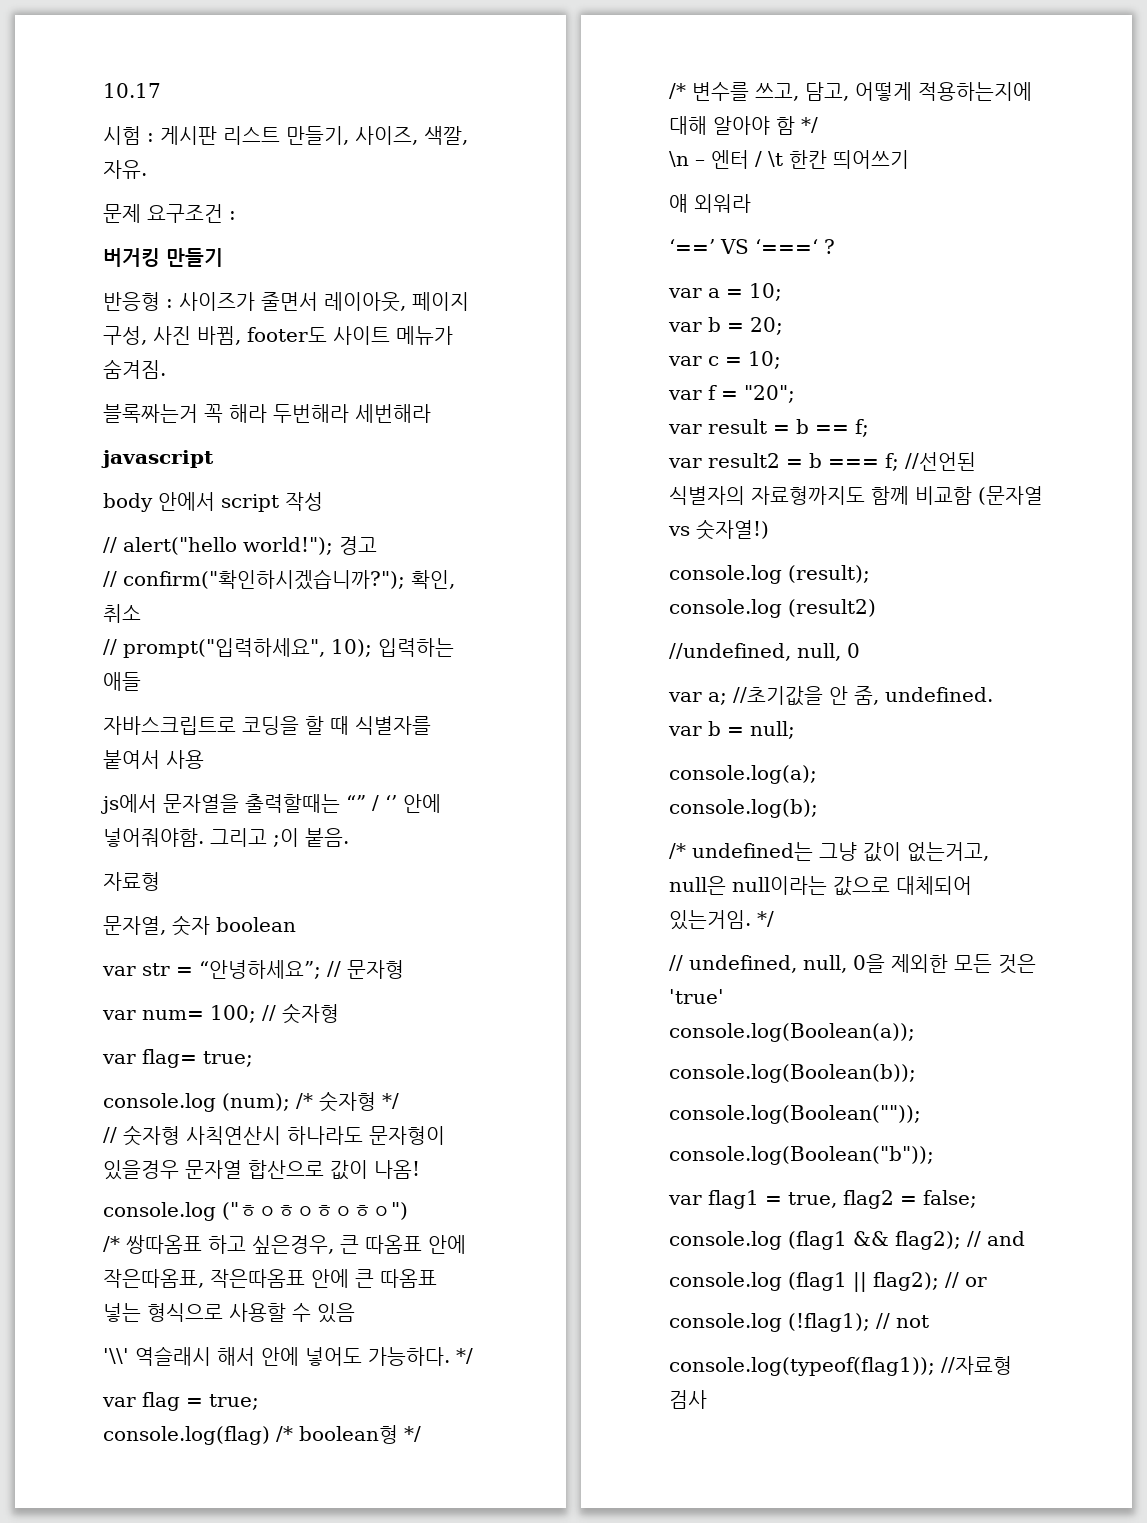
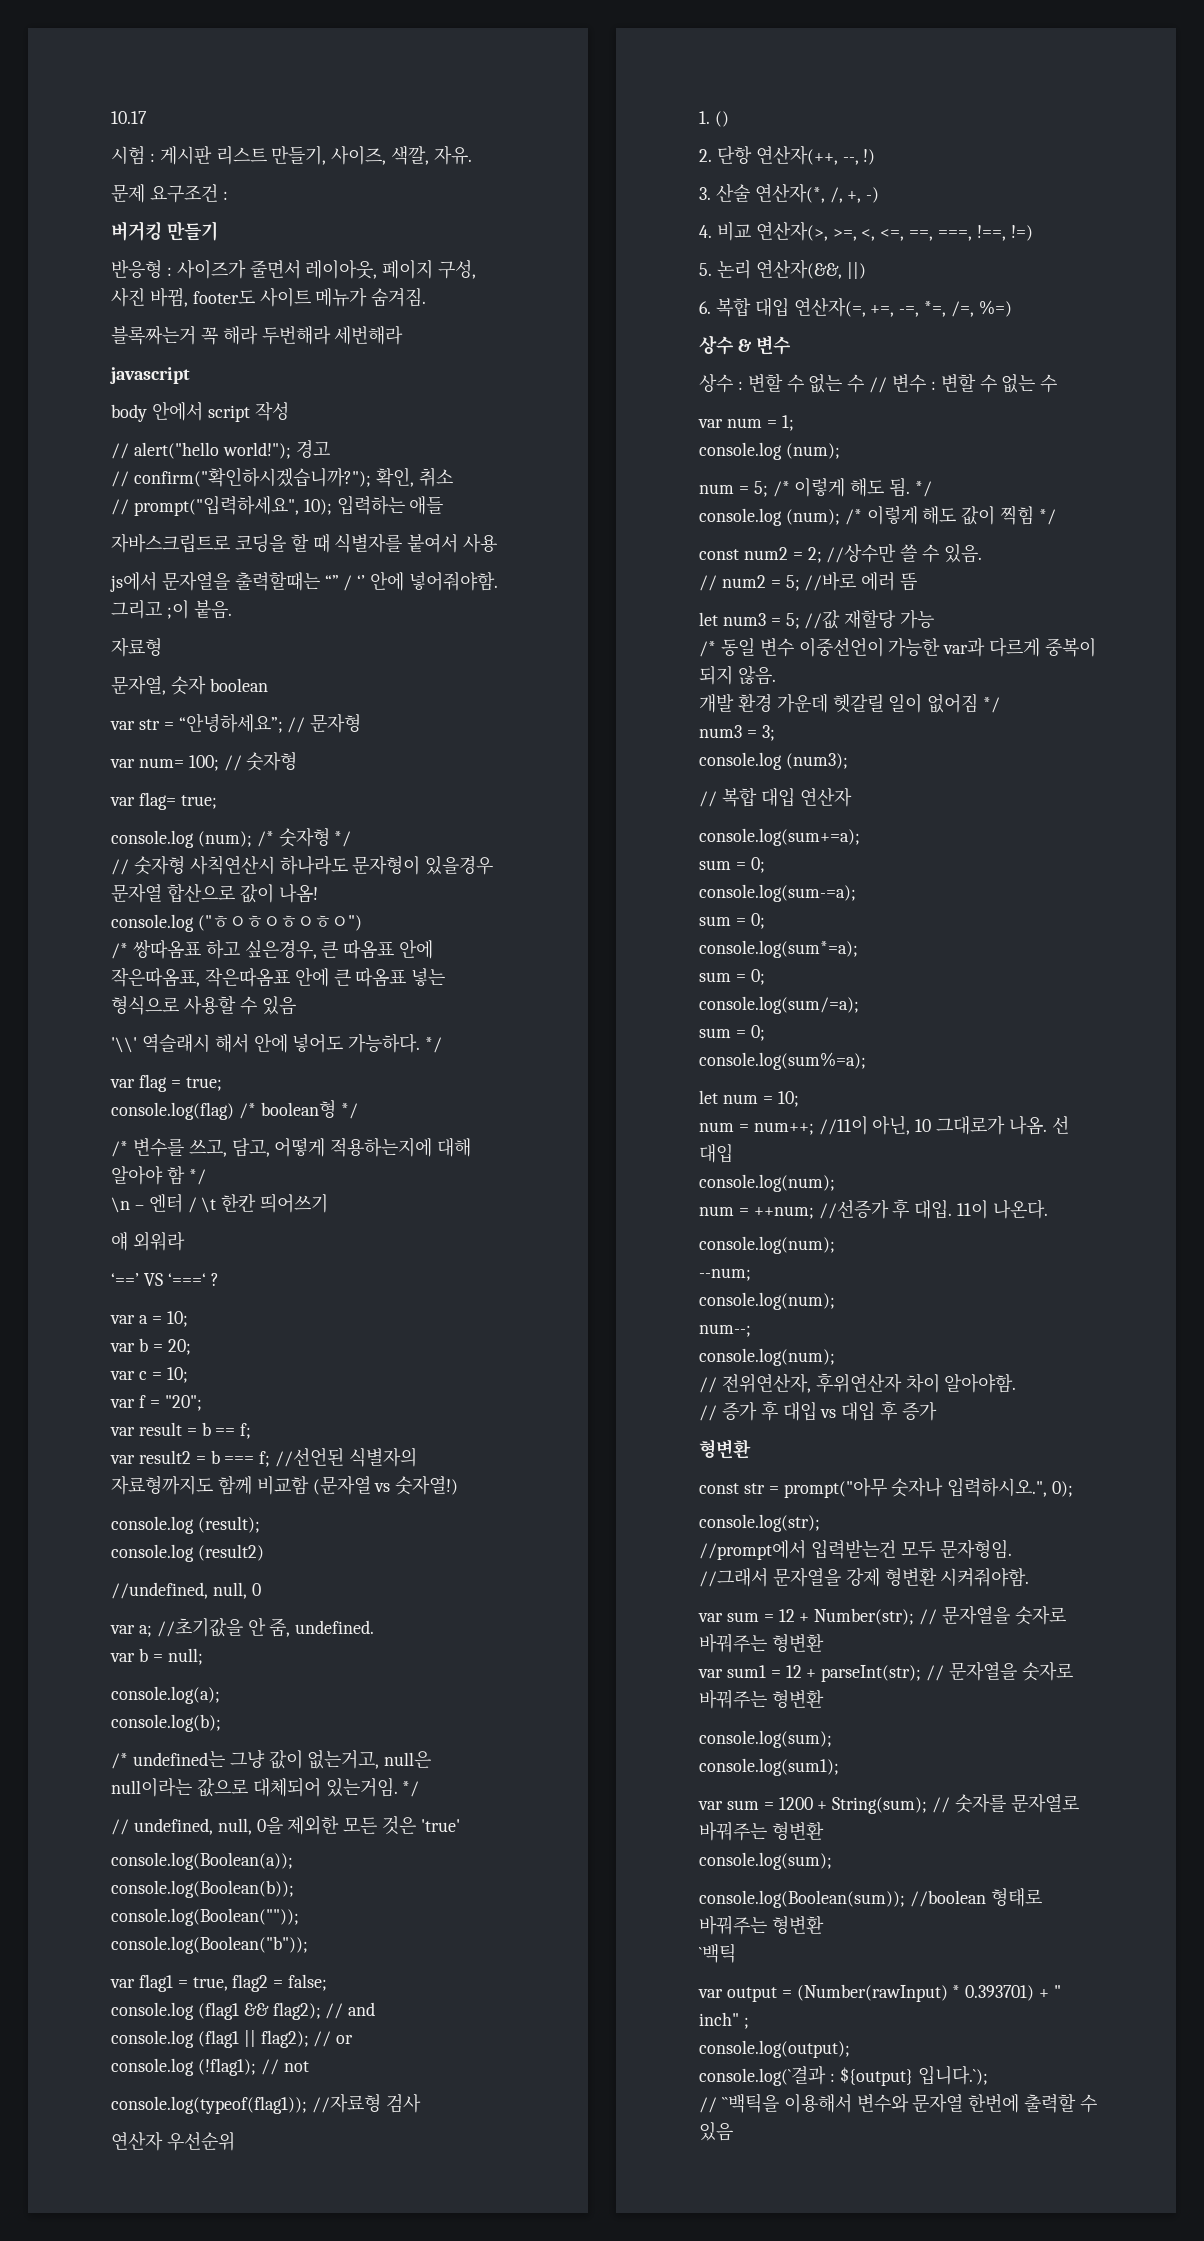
(707, 1399) none -> [111,2131,235,2151] [699,111,729,127] [699,145,876,165] [699,183,880,203] [699,221,1033,241] [699,259,866,279] [699,297,1012,317] [699,335,791,355] [699,374,1058,393] [698,415,794,431] [699,442,840,460] [699,478,933,497] [699,505,1057,526] [699,544,983,563] [699,572,918,591] [699,610,935,629] [699,637,1097,657] [699,665,776,685] [699,694,1001,713] [699,725,775,741] [699,752,848,770] [699,787,852,807] [699,828,860,846] [699,857,765,873] [699,884,856,902] [699,913,765,929] [699,940,858,958] [699,969,765,985] [699,996,859,1014] [699,1025,765,1041] [699,1052,866,1070] [699,1090,799,1107] [699,1116,1069,1135] [699,1144,733,1163] [699,1174,835,1192] [699,1199,1049,1219] [699,1236,835,1254] [699,1268,751,1281] [699,1292,835,1310] [699,1324,751,1337] [699,1348,835,1366] [699,1373,1017,1393] [699,1401,938,1421] [699,1439,751,1459] [699,1477,1074,1498] [699,1514,820,1532] [699,1539,1012,1560] [699,1567,1030,1587] [698,1605,1066,1625] [699,1633,824,1653] [698,1661,1073,1682] [699,1689,824,1709] [699,1730,832,1748] [699,1758,839,1776] [698,1793,1079,1814] [699,1821,824,1841] [699,1852,832,1870] [699,1888,1042,1908] [699,1915,824,1935] [699,1943,736,1963] [698,1984,1062,2002] [699,2012,749,2029] [699,2040,850,2058] [699,2065,988,2086] [699,2093,1098,2113] [699,2122,733,2141] // 연산자 우선순위 // 1. () // 2. 단항 연산자(++, --, !) // 3. 산술 연산자(*, /, +, -) // 4. 비교 연산자(>, >=, <, <=, ==, ===, !==, !=) // 5. 논리 연산자(&&, ||) // 6. 복합 대입 연산자(=, +=, -=, *=, /=, %=) // 상수 & 변수 // 상수 : 변할 수 없는 수 // 변수 : 변할 수 없는 수 // var num = 1; // console.log (num); // num = 5; /* 이렇게 해도 됨. */ // console.log (num); /* 이렇게 해도 값이 찍힘 */ // const num2 = 2; //상수만 쓸 수 있음. // // num2 = 5; //바로 에러 뜸 // let num3 = 5; //값 재할당 가능 // /* 동일 변수 이중선언이 가능한 var과 다르게 중복이 되지 않음. // 개발 환경 가운데 헷갈릴 일이 없어짐 */ // num3 = 3; // console.log (num3); // // 복합 대입 연산자 // console.log(sum+=a); // sum = 0; // console.log(sum-=a); // sum = 0; // console.log(sum*=a); // sum = 0; // console.log(sum/=a); // sum = 0; // console.log(sum%=a); // let num = 10; // num = num++; //11이 아닌, 10 그대로가 나옴. 선 대입 // console.log(num); // num = ++num; //선증가 후 대입. 11이 나온다. // console.log(num); // --num; // console.log(num); // num--; // console.log(num); // // 전위연산자, 후위연산자 차이 알아야함. // // 증가 후 대입 vs 대입 후 증가 // 형변환 // const str = prompt("아무 숫자나 입력하시오.", 0); // console.log(str); // //prompt에서 입력받는건 모두 문자형임. // //그래서 문자열을 강제 형변환 시켜줘야함. // var sum = 12 + Number(str); // 문자열을 숫자로 바꿔주는 형변환 // var sum1 = 12 + parseInt(str); // 문자열을 숫자로 바꿔주는 형변환 // console.log(sum); // console.log(sum1); // var sum = 1200 + String(sum); // 숫자를 문자열로 바꿔주는 형변환 // console.log(sum); // console.log(Boolean(sum)); //boolean 형태로 바꿔주는 형변환 // `백틱 // var output = (Number(rawInput) * 0.393701) + " inch" ; // console.log(output); // console.log(`결과 : ${output} 입니다.`); // // ``백틱을 이용해서 변수와 문자열 한번에 출력할 수 있음

